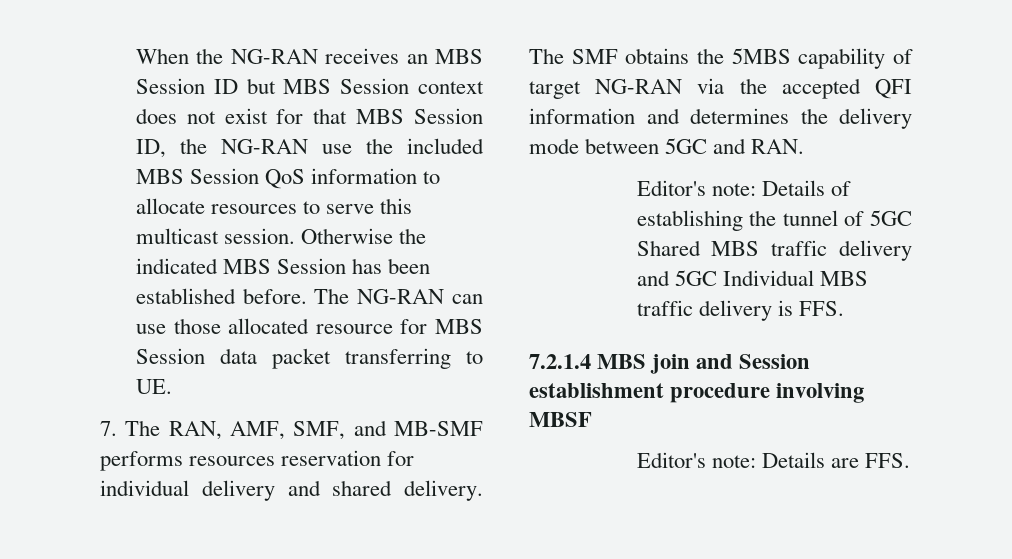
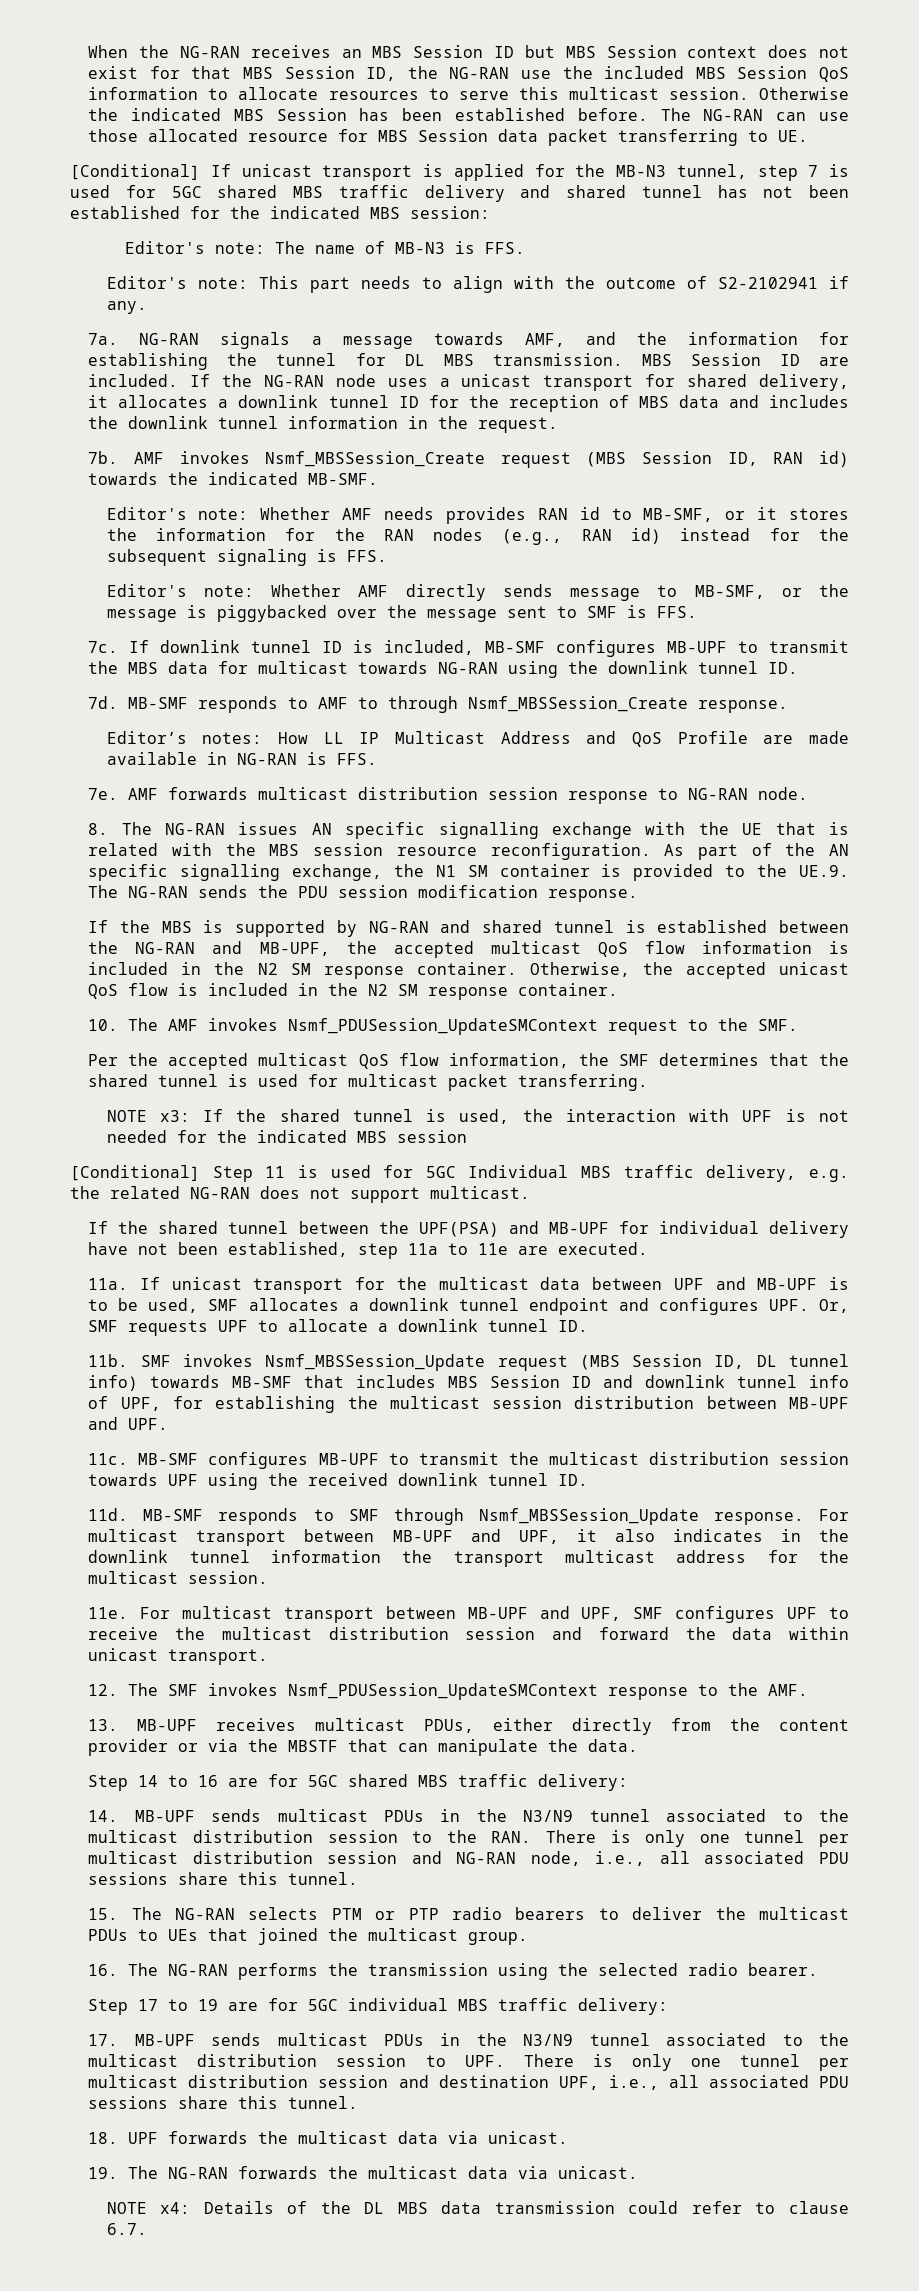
[100,420,483,440] [100,450,415,471] [100,480,483,501] [529,48,913,69] [529,78,912,99] [529,108,912,129] [529,138,805,154] [636,180,851,196] [636,210,912,231] [636,240,912,261] [636,270,868,286] [636,300,844,321] [529,354,811,374] [529,383,865,403] [529,412,592,427] [636,452,910,468] 7. The RAN, AMF, SMF, and MB-SMF performs resources reservation for individual delivery and shared delivery. The SMF obtains the 5MBS capability of target NG-RAN via the accepted QFI information and determines the delivery mode between 5GC and RAN. // Editor's note: Details of establishing the tunnel of 5GC Shared MBS traffic delivery and 5GC Individual MBS traffic delivery is FFS. // 7.2.1.4 MBS join and Session establishment procedure involving MBSF // Editor's note: Details are FFS. -> [70,164,849,181] [70,185,849,202] [70,206,490,219] [124,241,525,254] [106,276,850,293] [106,301,147,314] [88,332,850,349] [88,353,850,370] [88,374,850,391] [88,395,849,412] [88,416,559,433] [88,451,849,468] [88,472,379,485] [106,507,849,524] [106,528,849,545] [106,549,387,566] [106,584,849,601] [106,605,697,622] [88,640,850,657] [88,661,799,678] [88,696,789,713] [106,731,849,747] [106,752,377,765] [88,787,809,804] [88,822,850,839] [88,843,849,860] [88,864,850,881] [88,885,639,902] [88,920,850,937] [88,941,849,958] [88,962,850,979] [88,983,619,1000] [88,1018,799,1035] [88,1053,849,1070] [88,1074,649,1091] [106,1109,850,1124] [106,1130,467,1143] [70,1165,849,1182] [70,1186,530,1203] [88,1221,849,1238] [88,1242,649,1259] [88,1277,850,1294] [88,1298,849,1315] [88,1319,589,1336] [88,1354,849,1371] [88,1375,850,1391] [88,1396,849,1413] [88,1417,169,1430] [88,1452,849,1469] [88,1473,589,1490] [88,1508,849,1525] [88,1529,850,1546] [88,1550,849,1567] [88,1571,269,1584] [88,1606,850,1623] [88,1627,849,1640] [88,1648,269,1665] [88,1683,809,1700] [88,1718,850,1735] [88,1739,639,1756] [88,1774,629,1791] [88,1809,849,1822] [88,1830,849,1847] [88,1851,850,1866] [88,1872,359,1885] [88,1907,850,1920] [88,1928,529,1945] [88,1963,819,1980] [88,1998,669,2015] [88,2033,849,2046] [88,2054,850,2071] [88,2075,849,2090] [88,2096,359,2109] [88,2131,569,2144] [88,2166,639,2179] [106,2201,850,2214] [106,2223,147,2235] [Conditional] If unicast transport is applied for the MB-N3 tunnel, step 7 is used for 5GC shared MBS traffic delivery and shared tunnel has not been established for the indicated MBS session: // Editor's note: The name of MB-N3 is FFS. // Editor's note: This part needs to align with the outcome of S2-2102941 if any. // 7a. NG-RAN signals a message towards AMF, and the information for establishing the tunnel for DL MBS transmission. MBS Session ID are included. If the NG-RAN node uses a unicast transport for shared delivery, it allocates a downlink tunnel ID for the reception of MBS data and includes the downlink tunnel information in the request. // 7b. AMF invokes Nsmf_MBSSession_Create request (MBS Session ID, RAN id) towards the indicated MB-SMF. // Editor's note: Whether AMF needs provides RAN id to MB-SMF, or it stores the information for the RAN nodes (e.g., RAN id) instead for the subsequent signaling is FFS. // Editor's note: Whether AMF directly sends message to MB-SMF, or the message is piggybacked over the message sent to SMF is FFS. // 7c. If downlink tunnel ID is included, MB-SMF configures MB-UPF to transmit the MBS data for multicast towards NG-RAN using the downlink tunnel ID. // 7d. MB-SMF responds to AMF to through Nsmf_MBSSession_Create response. // Editor’s notes: How LL IP Multicast Address and QoS Profile are made available in NG-RAN is FFS. // 7e. AMF forwards multicast distribution session response to NG-RAN node. // 8. The NG-RAN issues AN specific signalling exchange with the UE that is related with the MBS session resource reconfiguration. As part of the AN specific signalling exchange, the N1 SM container is provided to the UE.9. The NG-RAN sends the PDU session modification response. // If the MBS is supported by NG-RAN and shared tunnel is established between the NG-RAN and MB-UPF, the accepted multicast QoS flow information is included in the N2 SM response container. Otherwise, the accepted unicast QoS flow is included in the N2 SM response container. // 10. The AMF invokes Nsmf_PDUSession_UpdateSMContext request to the SMF. // Per the accepted multicast QoS flow information, the SMF determines that the shared tunnel is used for multicast packet transferring. // NOTE x3: If the shared tunnel is used, the interaction with UPF is not needed for the indicated MBS session // [Conditional] Step 11 is used for 5GC Individual MBS traffic delivery, e.g. the related NG-RAN does not support multicast. // If the shared tunnel between the UPF(PSA) and MB-UPF for individual delivery have not been established, step 11a to 11e are executed. // 11a. If unicast transport for the multicast data between UPF and MB-UPF is to be used, SMF allocates a downlink tunnel endpoint and configures UPF. Or, SMF requests UPF to allocate a downlink tunnel ID. // 11b. SMF invokes Nsmf_MBSSession_Update request (MBS Session ID, DL tunnel info) towards MB-SMF that includes MBS Session ID and downlink tunnel info of UPF, for establishing the multicast session distribution between MB-UPF and UPF. // 11c. MB-SMF configures MB-UPF to transmit the multicast distribution session towards UPF using the received downlink tunnel ID. // 11d. MB-SMF responds to SMF through Nsmf_MBSSession_Update response. For multicast transport between MB-UPF and UPF, it also indicates in the downlink tunnel information the transport multicast address for the multicast session. // 11e. For multicast transport between MB-UPF and UPF, SMF configures UPF to receive the multicast distribution session and forward the data within unicast transport. // 12. The SMF invokes Nsmf_PDUSession_UpdateSMContext response to the AMF. // 13. MB-UPF receives multicast PDUs, either directly from the content provider or via the MBSTF that can manipulate the data. // Step 14 to 16 are for 5GC shared MBS traffic delivery: // 14. MB-UPF sends multicast PDUs in the N3/N9 tunnel associated to the multicast distribution session to the RAN. There is only one tunnel per multicast distribution session and NG-RAN node, i.e., all associated PDU sessions share this tunnel. // 15. The NG-RAN selects PTM or PTP radio bearers to deliver the multicast PDUs to UEs that joined the multicast group. // 16. The NG-RAN performs the transmission using the selected radio bearer. // Step 17 to 19 are for 5GC individual MBS traffic delivery: // 17. MB-UPF sends multicast PDUs in the N3/N9 tunnel associated to the multicast distribution session to UPF. There is only one tunnel per multicast distribution session and destination UPF, i.e., all associated PDU sessions share this tunnel. // 18. UPF forwards the multicast data via unicast. // 19. The NG-RAN forwards the multicast data via unicast. // NOTE x4: Details of the DL MBS data transmission could refer to clause 6.7.

